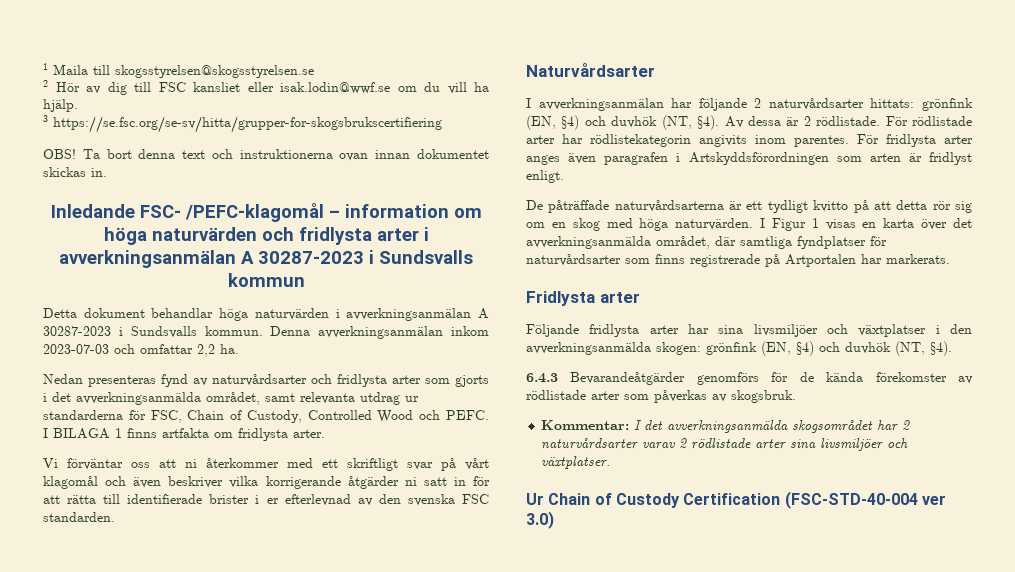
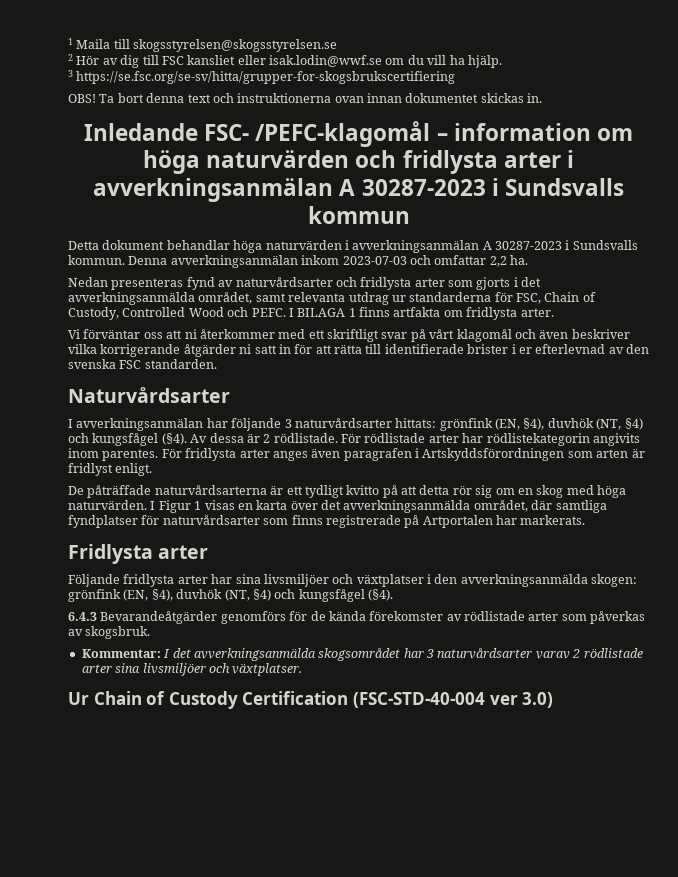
[754,98,762,108] 2 -> [284,419,292,428] 3
[561,115,720,130] §4) och duvhök (NT, §4). -> [523,418,643,430] [68,433,187,446] §4), duvhök (NT, §4) och kungsfågel (§4).
[796,341,952,356] §4) och duvhök (NT, §4). -> [151,589,393,602] §4), duvhök (NT, §4) och kungsfågel (§4).
[902,420,911,430] 2 -> [426,649,434,658] 3

